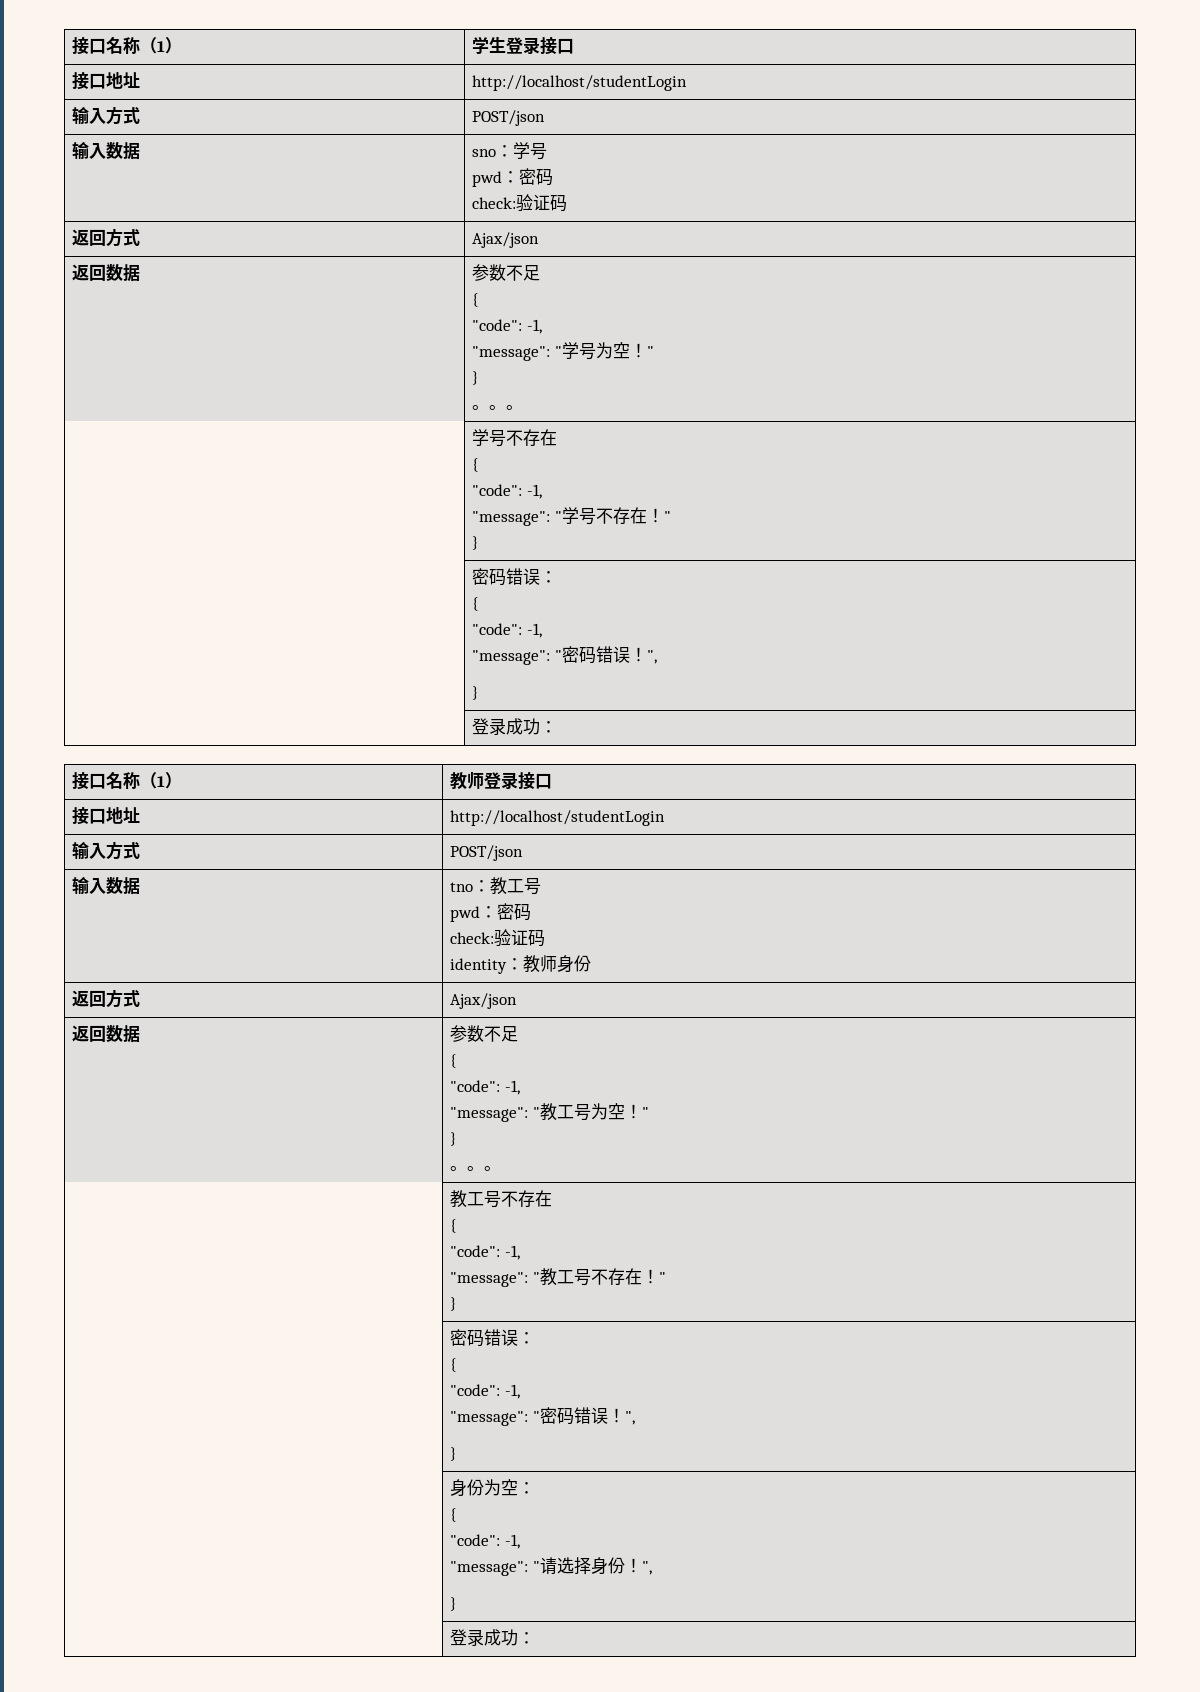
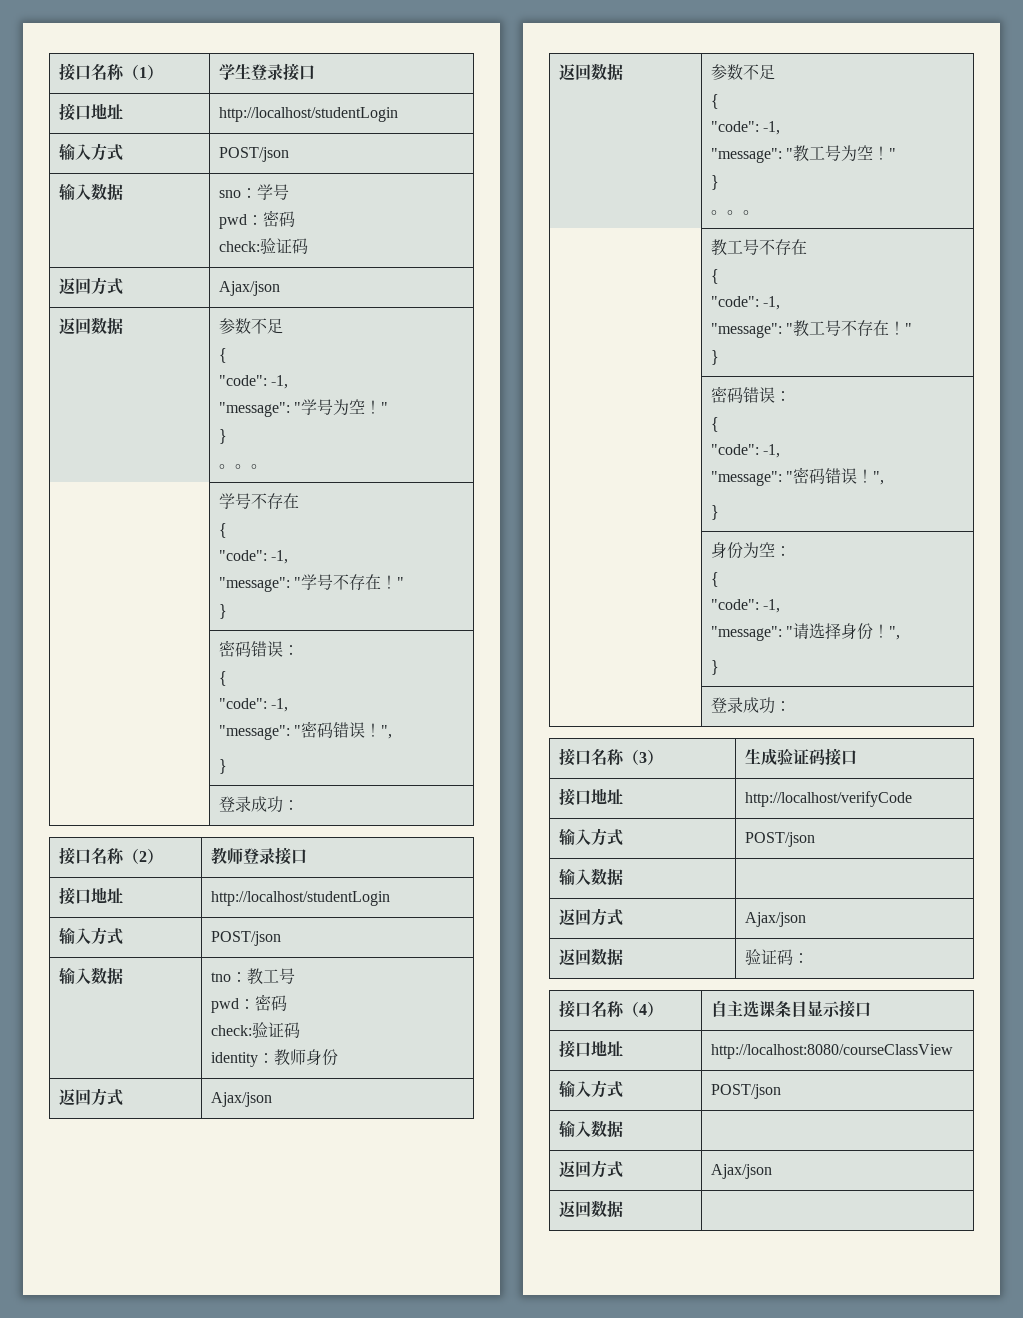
[156,776,165,787] 1 -> [139,851,148,862] 2
(535, 1638) none -> [559,748,664,766] [745,748,858,766] [559,788,624,806] [745,791,913,807] [559,828,624,846] [745,832,816,847] [559,868,624,886] [559,908,624,926] [745,912,807,927] [559,948,624,966] [745,949,810,965] [559,1000,664,1018] [711,1000,872,1018] [559,1040,624,1058] [711,1044,954,1059] [559,1080,624,1098] [711,1084,782,1099] [559,1120,624,1138] [559,1160,624,1178] [711,1164,773,1179] [559,1200,624,1218] // 接口名称（3） | 生成验证码接口 // 接口地址 | http://localhost/verifyCode // 输入方式 | POST/json // 输入数据 | // 返回方式 | Ajax/json // 返回数据 | 验证码： // 接口名称（4） | 自主选课条目显示接口 // 接口地址 | http://localhost:8080/courseClassView // 输入方式 | POST/json // 输入数据 | // 返回方式 | Ajax/json // 返回数据 |

